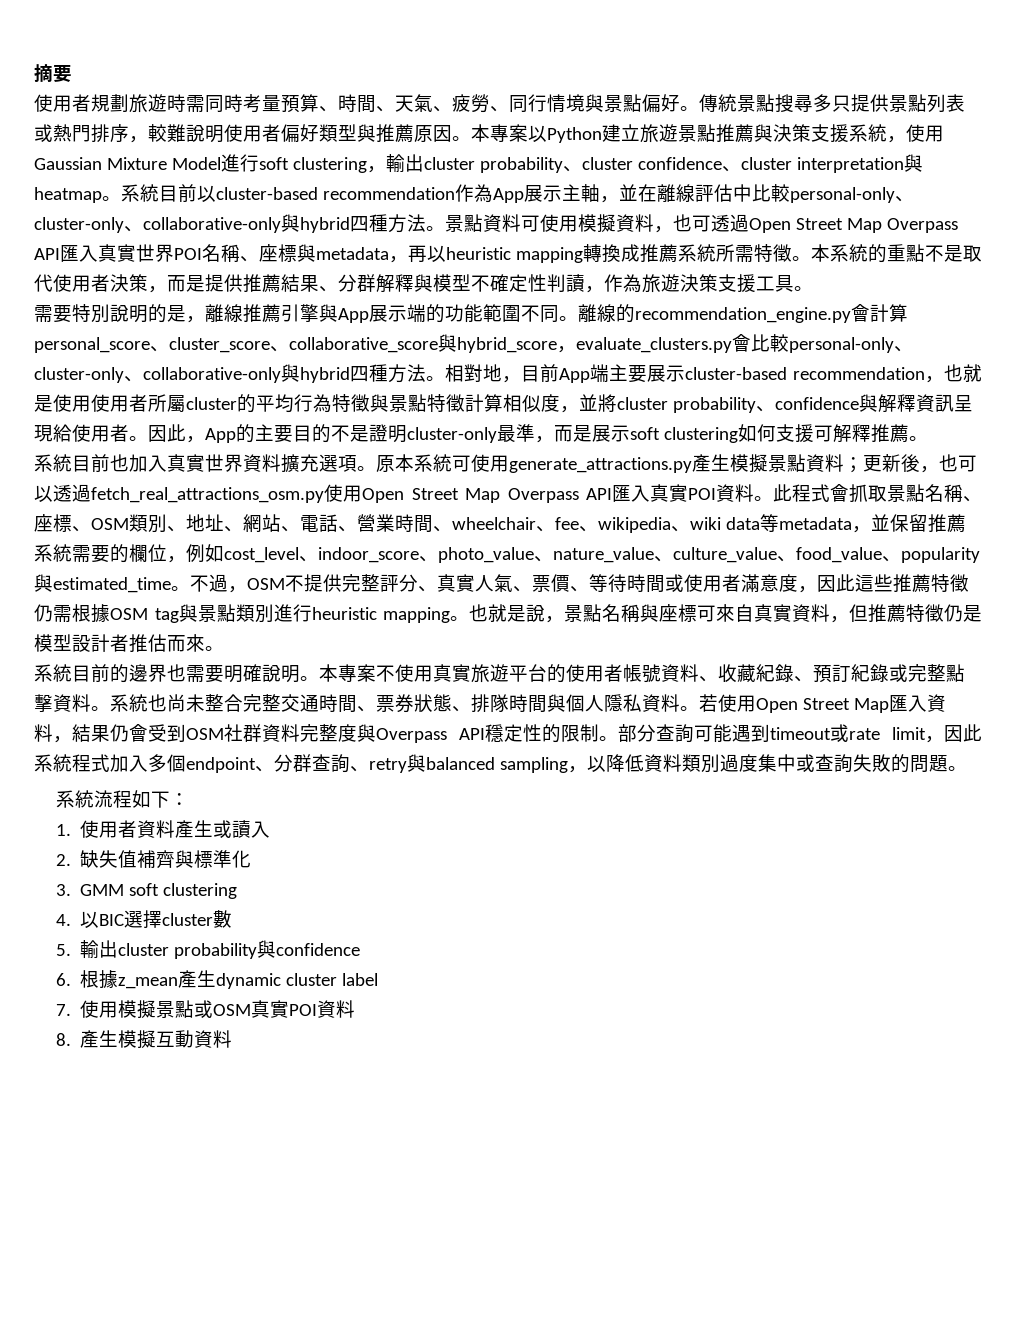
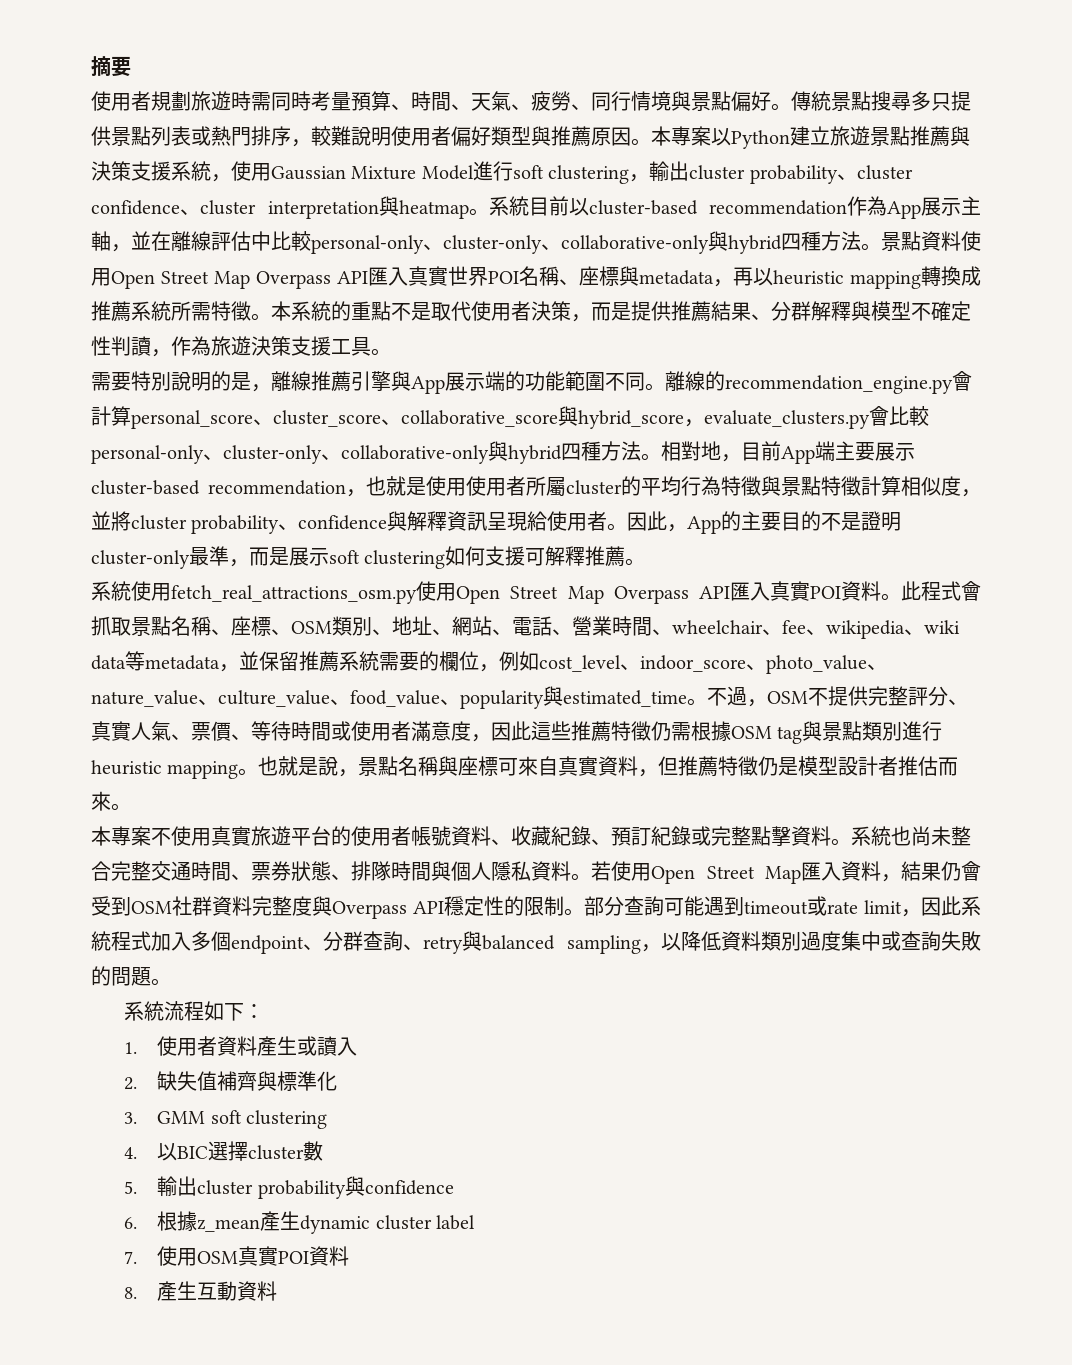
[521,214,749,233] 可使用模擬資料，也可透過 -> [961,231,981,251] [91,268,111,286] 使用
[72,454,977,473] [34,484,91,502] 目前也加入真實世界資料擴充選項。原本系統可使用generate_attractions.py產生模擬景點資料；更新後，也可以透過 -> [131,581,171,601] 使用
[34,664,319,683] 系統目前的邊界也需要明確說明。 -> (131, 807) none
[118,1000,214,1019] 模擬景點或 -> (198, 1257) none
[118,1030,157,1049] 模擬 -> (198, 1290) none

